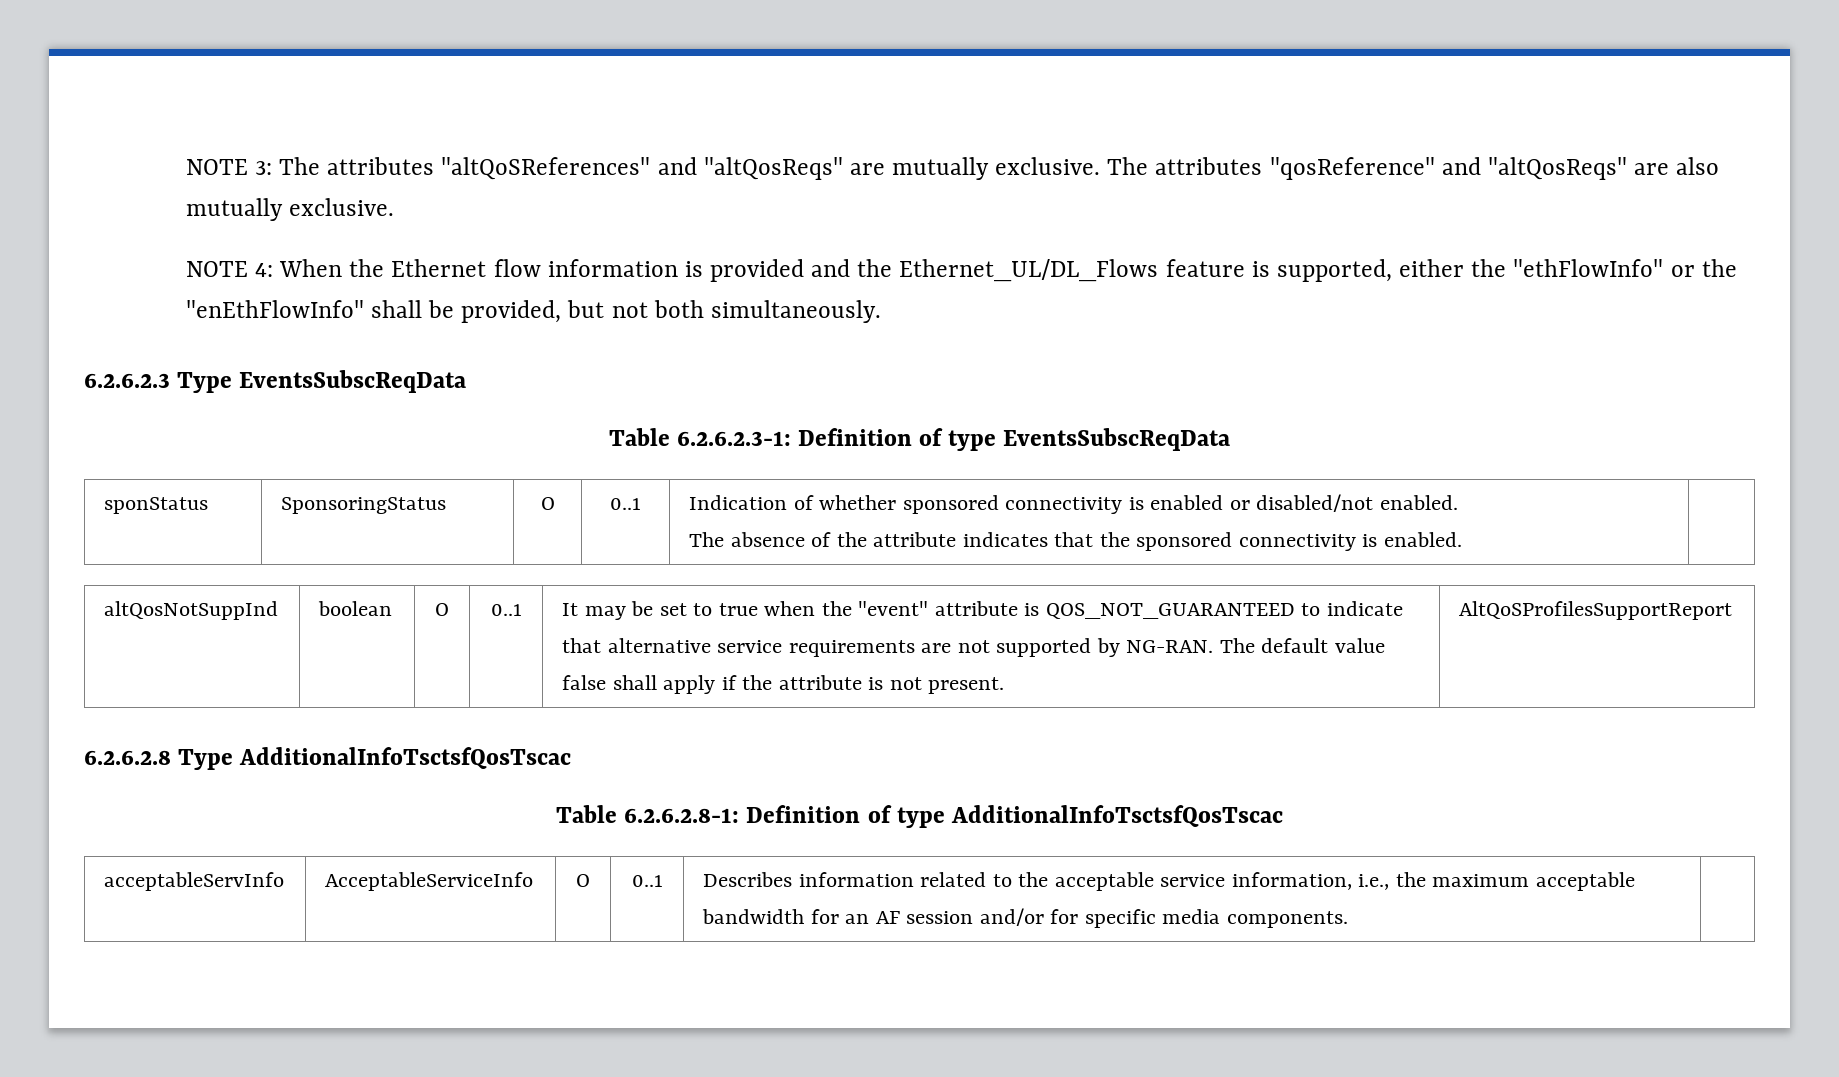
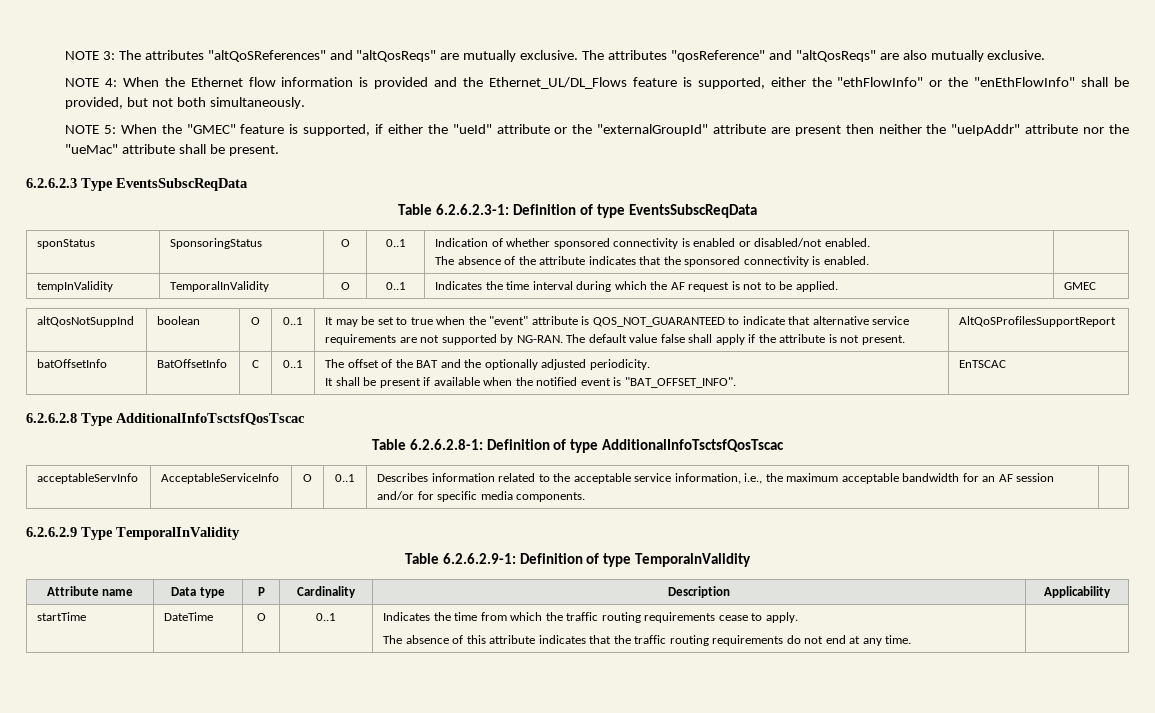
(881, 311) none -> [64,124,1129,136] [64,144,279,156] // NOTE 5: When the "GMEC" feature is supported, if either the "ueId" attribute or the "externalGroupId" attribute are present then neither the "ueIpAddr" attribute nor the "ueMac" attribute shall be present.
(1462, 539) none -> [37,281,114,292] [170,281,270,292] [340,282,350,290] [385,282,406,290] [435,281,838,292] [1064,282,1097,290] // tempInValidity | TemporalInValidity | O | 0..1 | Indicates the time interval during which the AF request is not to be applied. | GMEC
(1733, 610) none -> [37,359,108,368] [157,359,228,368] [252,360,259,368] [283,360,303,368] [325,359,650,370] [325,377,736,388] [959,360,1007,368] // batOffsetInfo | BatOffsetInfo | C | 0..1 | The offset of the BAT and the optionally adjusted periodicity. // It shall be present if available when the notified event is "BAT_OFFSET_INFO". | EnTSCAC
(1348, 919) none -> [26,527,240,540] [404,553,752,567] [46,586,134,596] [171,587,225,598] [257,587,265,596] [297,586,356,598] [668,586,731,598] [1044,586,1111,598] [37,612,87,621] [164,612,214,621] [256,613,266,621] [316,613,336,621] [383,612,798,623] [383,635,912,646] // 6.2.6.2.9 Type TemporalInValidity // Table 6.2.6.2.9-1: Definition of type TemporalnValidity // Attribute name | Data type | P | Cardinality | Description | Applicability // startTime | DateTime | O | 0..1 | Indicates the time from which the traffic routing requirements cease to apply. // The absence of this attribute indicates that the traffic routing requirements do not end at any time. |

